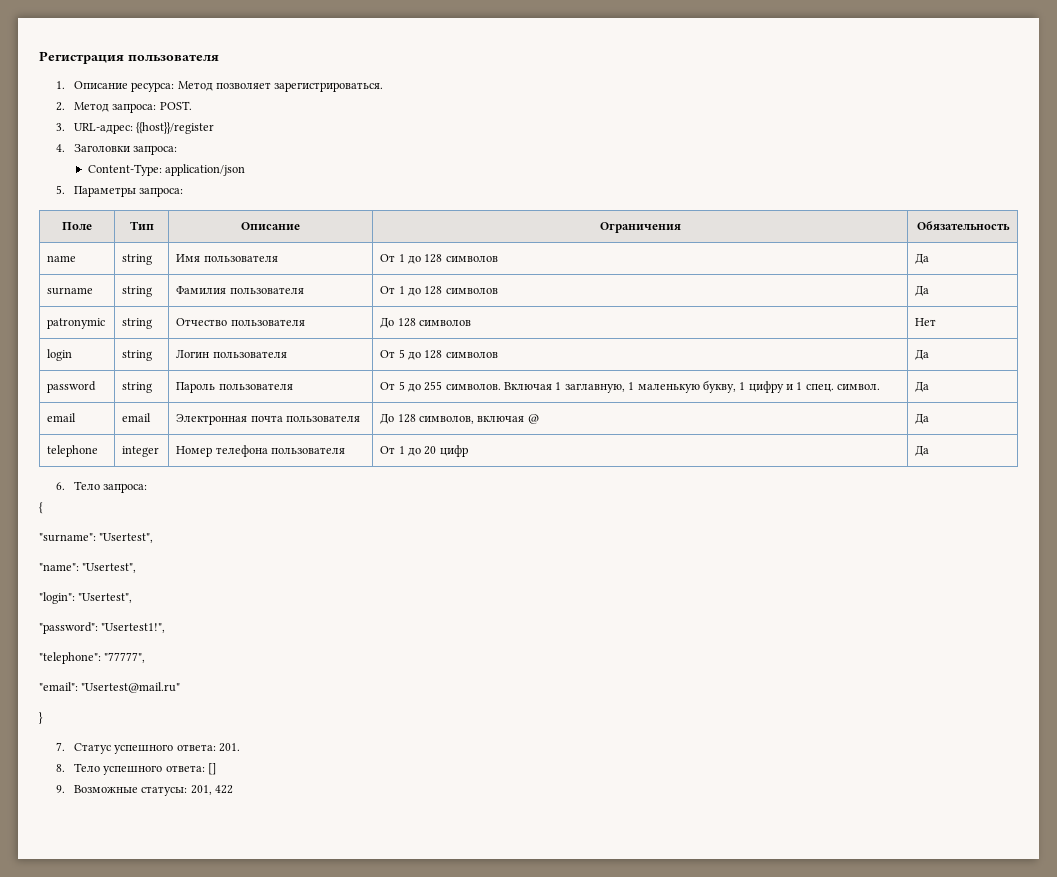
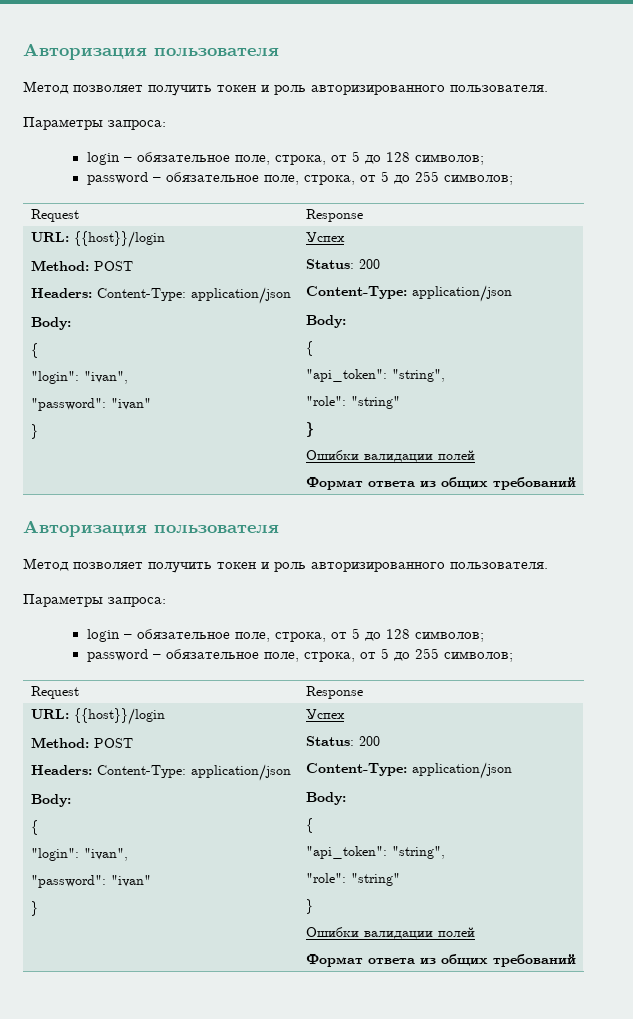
[39,51,219,64] [56,81,384,92] [56,101,192,113] [56,122,215,134] [56,144,178,155] [87,164,245,176] [56,185,184,197] [62,222,92,230] [129,221,154,230] [241,222,300,230] [599,222,681,233] [916,221,1010,230] [47,255,77,262] [122,254,153,265] [176,254,278,262] [380,254,498,264] [915,253,930,264] [47,287,94,295] [122,286,153,297] [176,286,304,294] [380,286,498,296] [915,285,930,296] [47,318,106,329] [122,318,153,329] [176,318,305,326] [380,317,471,328] [915,318,937,326] [47,349,73,361] [122,350,153,361] [176,349,287,358] [380,349,498,360] [915,349,930,360] [47,381,97,393] [122,382,153,393] [176,382,293,393] [380,380,881,393] [915,381,930,392] [47,413,77,422] [122,413,152,422] [176,414,360,425] [380,413,539,424] [915,413,930,424] [47,445,99,457] [122,446,160,457] [176,445,345,457] [380,445,468,457] [915,445,930,456] [56,481,148,493] [39,502,43,514] [39,533,154,543] [39,563,137,573] [39,592,133,604] [39,622,166,634] [39,652,146,664] [39,682,181,693] [39,712,43,724] [56,742,240,754] [56,763,216,775] [56,785,233,796] Регистрация пользователя // 1. Описание ресурса: Метод позволяет зарегистрироваться. // 2. Метод запроса: POST. // 3. URL-адрес: {{host}}/register // 4. Заголовки запроса: // Content-Type: application/json // 5. Параметры запроса: // Поле | Тип | Описание | Ограничения | Обязательность // name | string | Имя пользователя | От 1 до 128 символов | Да // surname | string | Фамилия пользователя | От 1 до 128 символов | Да // patronymic | string | Отчество пользователя | До 128 символов | Нет // login | string | Логин пользователя | От 5 до 128 символов | Да // password | string | Пароль пользователя | От 5 до 255 символов. Включая 1 заглавную, 1 маленькую букву, 1 цифру и 1 спец. символ. | Да // email | email | Электронная почта пользователя | До 128 символов, включая @ | Да // telephone | integer | Номер телефона пользователя | От 1 до 20 цифр | Да // 6. Тело запроса: // { // "surname": "Usertest", // "name": "Usertest", // "login": "Usertest", // "password": "Usertest1!", // "telephone": "77777", // "email": "Usertest@mail.ru" // } // 7. Статус успешного ответа: 201. // 8. Тело успешного ответа: [] // 9. Возможные статусы: 201, 422 -> [23,43,279,60] [23,81,548,96] [23,117,166,130] [86,151,484,165] [86,171,513,185] [30,209,79,222] [305,209,363,222] [30,231,165,248] [30,260,133,271] [30,287,291,304] [30,317,71,330] [30,343,38,358] [30,371,128,384] [30,398,151,411] [30,424,38,439] [305,232,345,242] [305,259,380,269] [305,285,512,302] [305,315,346,328] [305,341,313,356] [305,369,445,382] [305,396,400,409] [305,422,314,437] [305,450,475,462] [305,476,576,490] [23,520,279,537] [23,558,548,573] [23,594,166,607] [86,628,484,642] [86,648,513,662] [30,686,79,699] [305,686,363,699] [30,708,165,725] [30,737,133,748] [30,764,291,781] [30,794,71,807] [30,820,38,835] [30,848,128,861] [30,875,151,888] [30,901,38,916] [305,709,345,719] [305,736,380,746] [305,762,512,779] [305,792,346,805] [305,818,313,833] [305,846,445,859] [305,873,400,886] [305,899,313,914] [305,927,475,939] [305,953,576,967] Авторизация пользователя // Метод позволяет получить токен и роль авторизированного пользователя. // Параметры запроса: // login – обязательное поле, строка, от 5 до 128 символов; // password – обязательное поле, строка, от 5 до 255 символов; // Request | Response // URL: {{host}}/login // Method: POST // Headers: Content-Type: application/json // Body: // { // "login": "ivan", // "password": "ivan" // } | Успех // Status: 200 // Content-Type: application/json // Body: // { // "api_token": "string", // "role": "string" // } // Ошибки валидации полей // Формат ответа из общих требований // Авторизация пользователя // Метод позволяет получить токен и роль авторизированного пользователя. // Параметры запроса: // login – обязательное поле, строка, от 5 до 128 символов; // password – обязательное поле, строка, от 5 до 255 символов; // Request | Response // URL: {{host}}/login // Method: POST // Headers: Content-Type: application/json // Body: // { // "login": "ivan", // "password": "ivan" // } | Успех // Status: 200 // Content-Type: application/json // Body: // { // "api_token": "string", // "role": "string" // } // Ошибки валидации полей // Формат ответа из общих требований

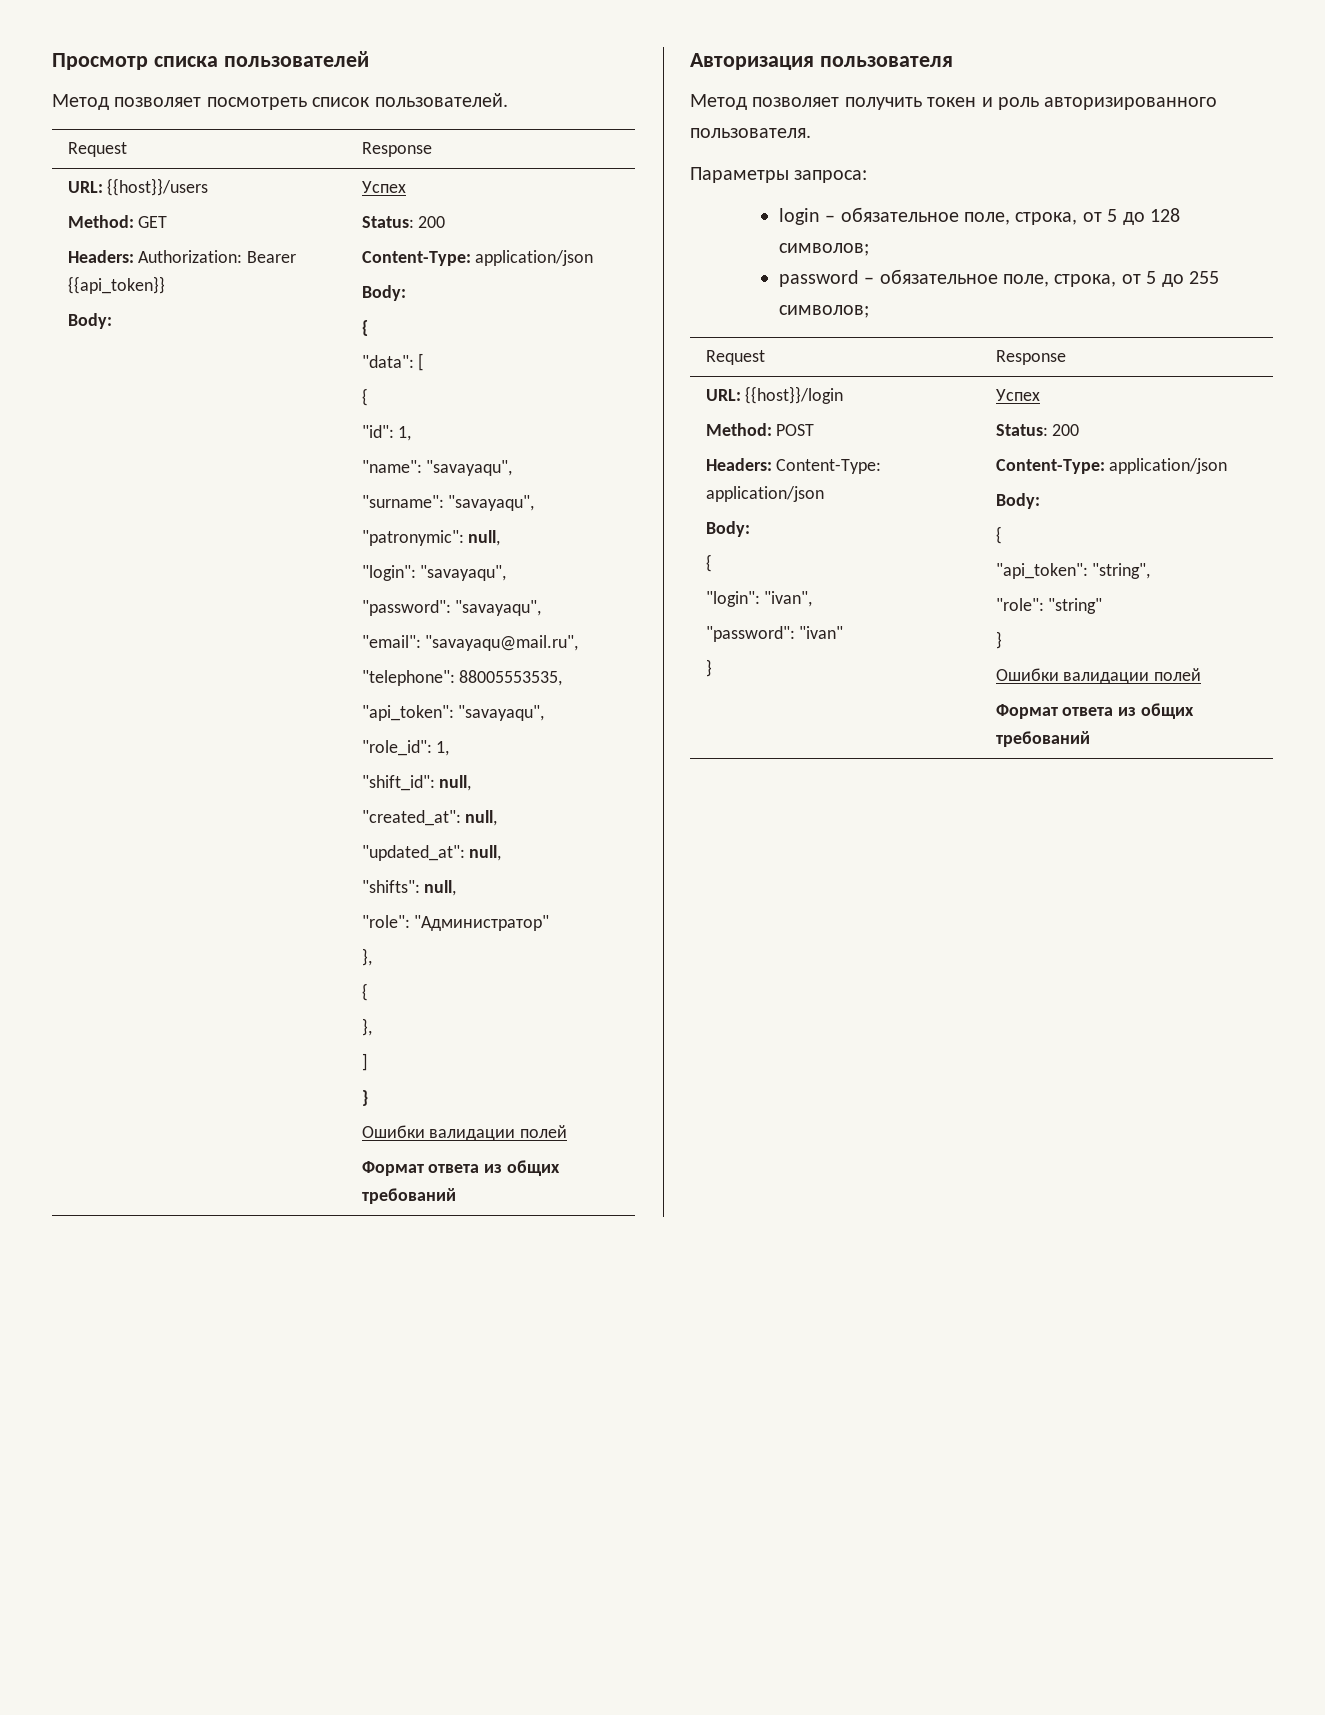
[23,43,279,60] [23,81,548,96] [23,117,166,130] [86,151,484,165] [86,171,513,185] [30,209,79,222] [305,209,363,222] [30,231,165,248] [30,260,133,271] [30,287,291,304] [30,317,71,330] [30,343,38,358] [30,371,128,384] [30,398,151,411] [30,424,38,439] [305,232,345,242] [305,259,380,269] [305,285,512,302] [305,315,346,328] [305,341,313,356] [305,369,445,382] [305,396,400,409] Авторизация пользователя // Метод позволяет получить токен и роль авторизированного пользователя. // Параметры запроса: // login – обязательное поле, строка, от 5 до 128 символов; // password – обязательное поле, строка, от 5 до 255 символов; // Request | Response // URL: {{host}}/login // Method: POST // Headers: Content-Type: application/json // Body: // { // "login": "ivan", // "password": "ivan" // } | Успех // Status: 200 // Content-Type: application/json // Body: // { // "api_token": "string", // "role": "string" -> [52,51,369,70] [52,93,508,110] [67,142,127,157] [361,142,432,157] [67,178,209,196] [67,215,168,228] [67,250,297,263] [67,276,165,294] [67,313,112,329] [361,181,406,193] [361,216,446,228] [361,250,594,266] [361,285,406,301] [361,320,368,336] [361,353,425,371] [361,388,368,406] [361,425,412,441] [361,460,513,476] [361,495,535,511] [361,530,501,546] [361,565,507,581] [361,600,542,616] [361,635,579,651] [361,670,563,686] [361,705,545,721] [361,740,450,756] [361,775,472,791] [361,810,498,826] [361,845,502,861] [361,880,457,896] [361,915,550,931] [361,948,372,966] [361,983,368,1001] [361,1018,372,1036] [361,1053,368,1071] Просмотр списка пользователей // Метод позволяет посмотреть список пользователей. // Request | Response // URL: {{host}}/users // Method: GET // Headers: Authorization: Bearer {{api_token}} // Body: | Успех // Status: 200 // Content-Type: application/json // Body: // { // "data": [ // { // "id": 1, // "name": "savayaqu", // "surname": "savayaqu", // "patronymic": null, // "login": "savayaqu", // "password": "savayaqu", // "email": "savayaqu@mail.ru", // "telephone": 88005553535, // "api_token": "savayaqu", // "role_id": 1, // "shift_id": null, // "created_at": null, // "updated_at": null, // "shifts": null, // "role": "Администратор" // }, // { // }, // ]

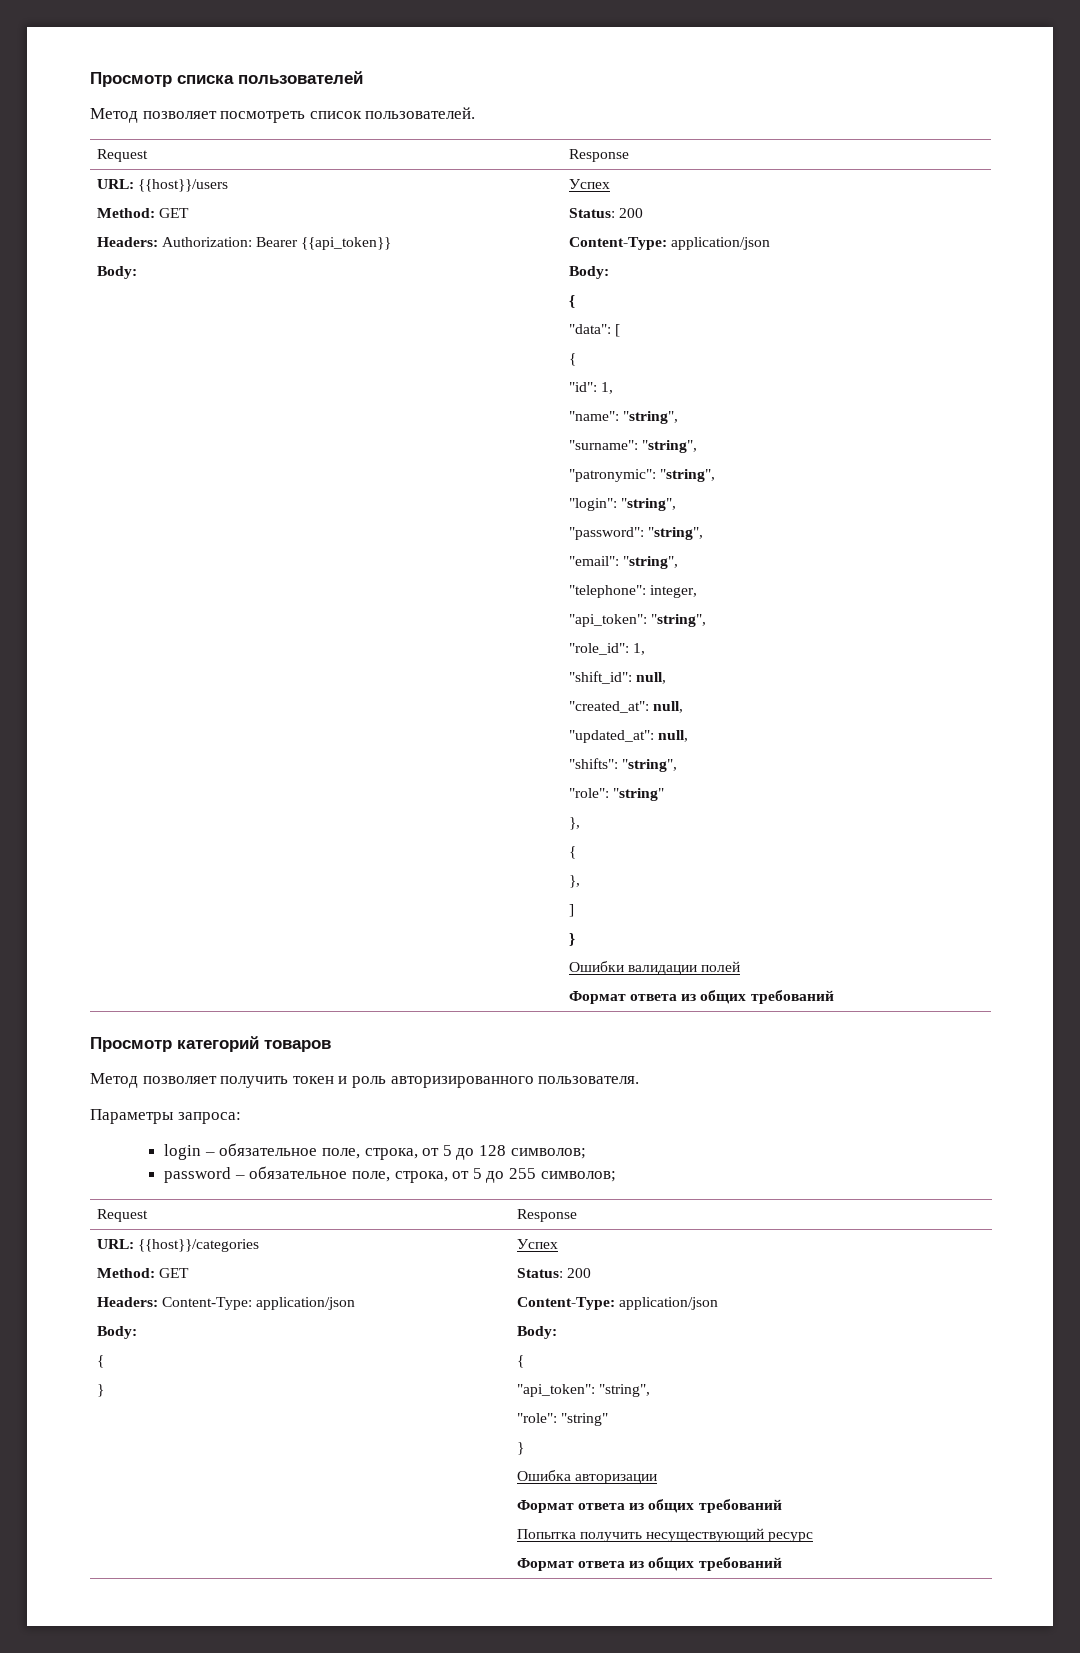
[426,460,513,476] "savayaqu", -> [623,411,679,424] "string",
[448,495,535,511] "savayaqu", -> [642,440,698,453] "string",
[468,530,501,546] [361,565,507,581] [361,600,542,616] null, // "login": "savayaqu", // "password": "savayaqu", -> [660,469,716,482] [568,498,677,511] [568,527,704,540] "string", // "login": "string", // "password": "string",
[425,635,579,651] "savayaqu@mail.ru", -> [623,556,679,569] "string",
[459,670,563,686] [361,705,545,721] 88005553535, // "api_token": "savayaqu", -> [650,585,698,598] [568,614,707,627] integer, // "api_token": "string",
[424,880,457,896] [361,915,550,931] null, // "role": "Администратор" -> [622,759,678,772] [568,788,665,801] "string", // "role": "string"
[690,53,953,70] Авторизация пользователя -> [90,1036,331,1052] Просмотр категорий товаров
[745,386,844,404] [705,423,815,436] {{host}}/login // Method: POST -> [138,1239,260,1252] [96,1268,190,1278] {{host}}/categories // Method: GET
[705,591,813,607] [705,626,844,642] // "login": "ivan", // "password": "ivan" -> (104, 1361) none
[995,668,1202,684] [995,703,1195,719] [995,731,1090,747] Ошибки валидации полей // Формат ответа из общих требований -> [516,1470,658,1484] [516,1499,782,1513] [516,1528,814,1542] [516,1557,782,1571] Ошибка авторизации // Формат ответа из общих требований // Попытка получить несуществующий ресурс // Формат ответа из общих требований

